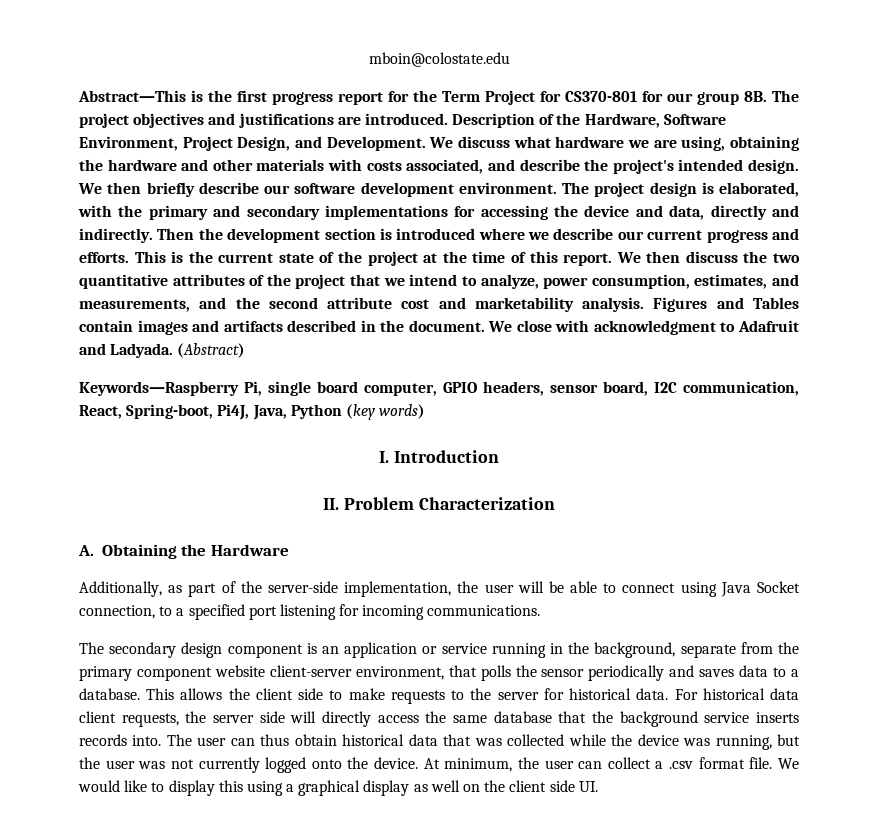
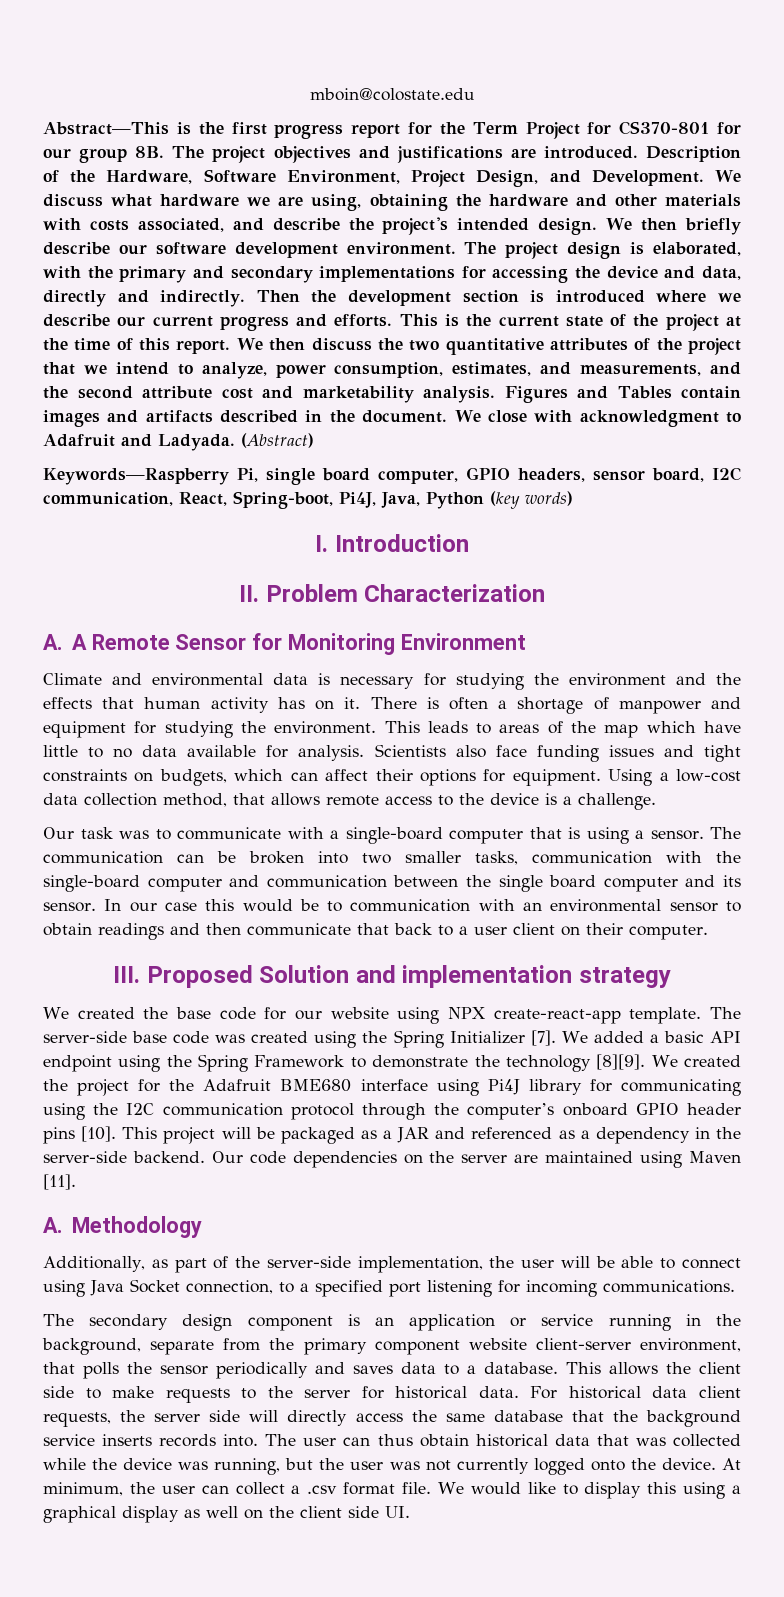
[101,544,289,559] Obtaining the Hardware -> [71,633,526,655] [43,673,741,690] [43,697,741,714] [43,721,741,738] [43,744,742,762] [43,769,741,786] [43,793,656,810] [43,827,741,844] [43,851,741,865] [43,875,742,892] [43,899,741,912] [43,923,708,940] [113,965,671,988] [43,1007,741,1024] [43,1030,741,1048] [43,1054,742,1072] [43,1079,741,1096] [43,1103,742,1120] [43,1126,741,1144] [43,1151,741,1168] [43,1174,76,1190] [43,1216,202,1238] A Remote Sensor for Monitoring Environment // Climate and environmental data is necessary for studying the environment and the effects that human activity has on it. There is often a shortage of manpower and equipment for studying the environment. This leads to areas of the map which have little to no data available for analysis. Scientists also face funding issues and tight constraints on budgets, which can affect their options for equipment. Using a low-cost data collection method, that allows remote access to the device is a challenge. // Our task was to communicate with a single-board computer that is using a sensor. The communication can be broken into two smaller tasks, communication with the single-board computer and communication between the single board computer and its sensor. In our case this would be to communication with an environmental sensor to obtain readings and then communicate that back to a user client on their computer. // III. Proposed Solution and implementation strategy // We created the base code for our website using NPX create-react-app template. The server-side base code was created using the Spring Initializer [7]. We added a basic API endpoint using the Spring Framework to demonstrate the technology [8][9]. We created the project for the Adafruit BME680 interface using Pi4J library for communicating using the I2C communication protocol through the computer’s onboard GPIO header pins [10]. This project will be packaged as a JAR and referenced as a dependency in the server-side backend. Our code dependencies on the server are maintained using Maven [11]. // A. Methodology

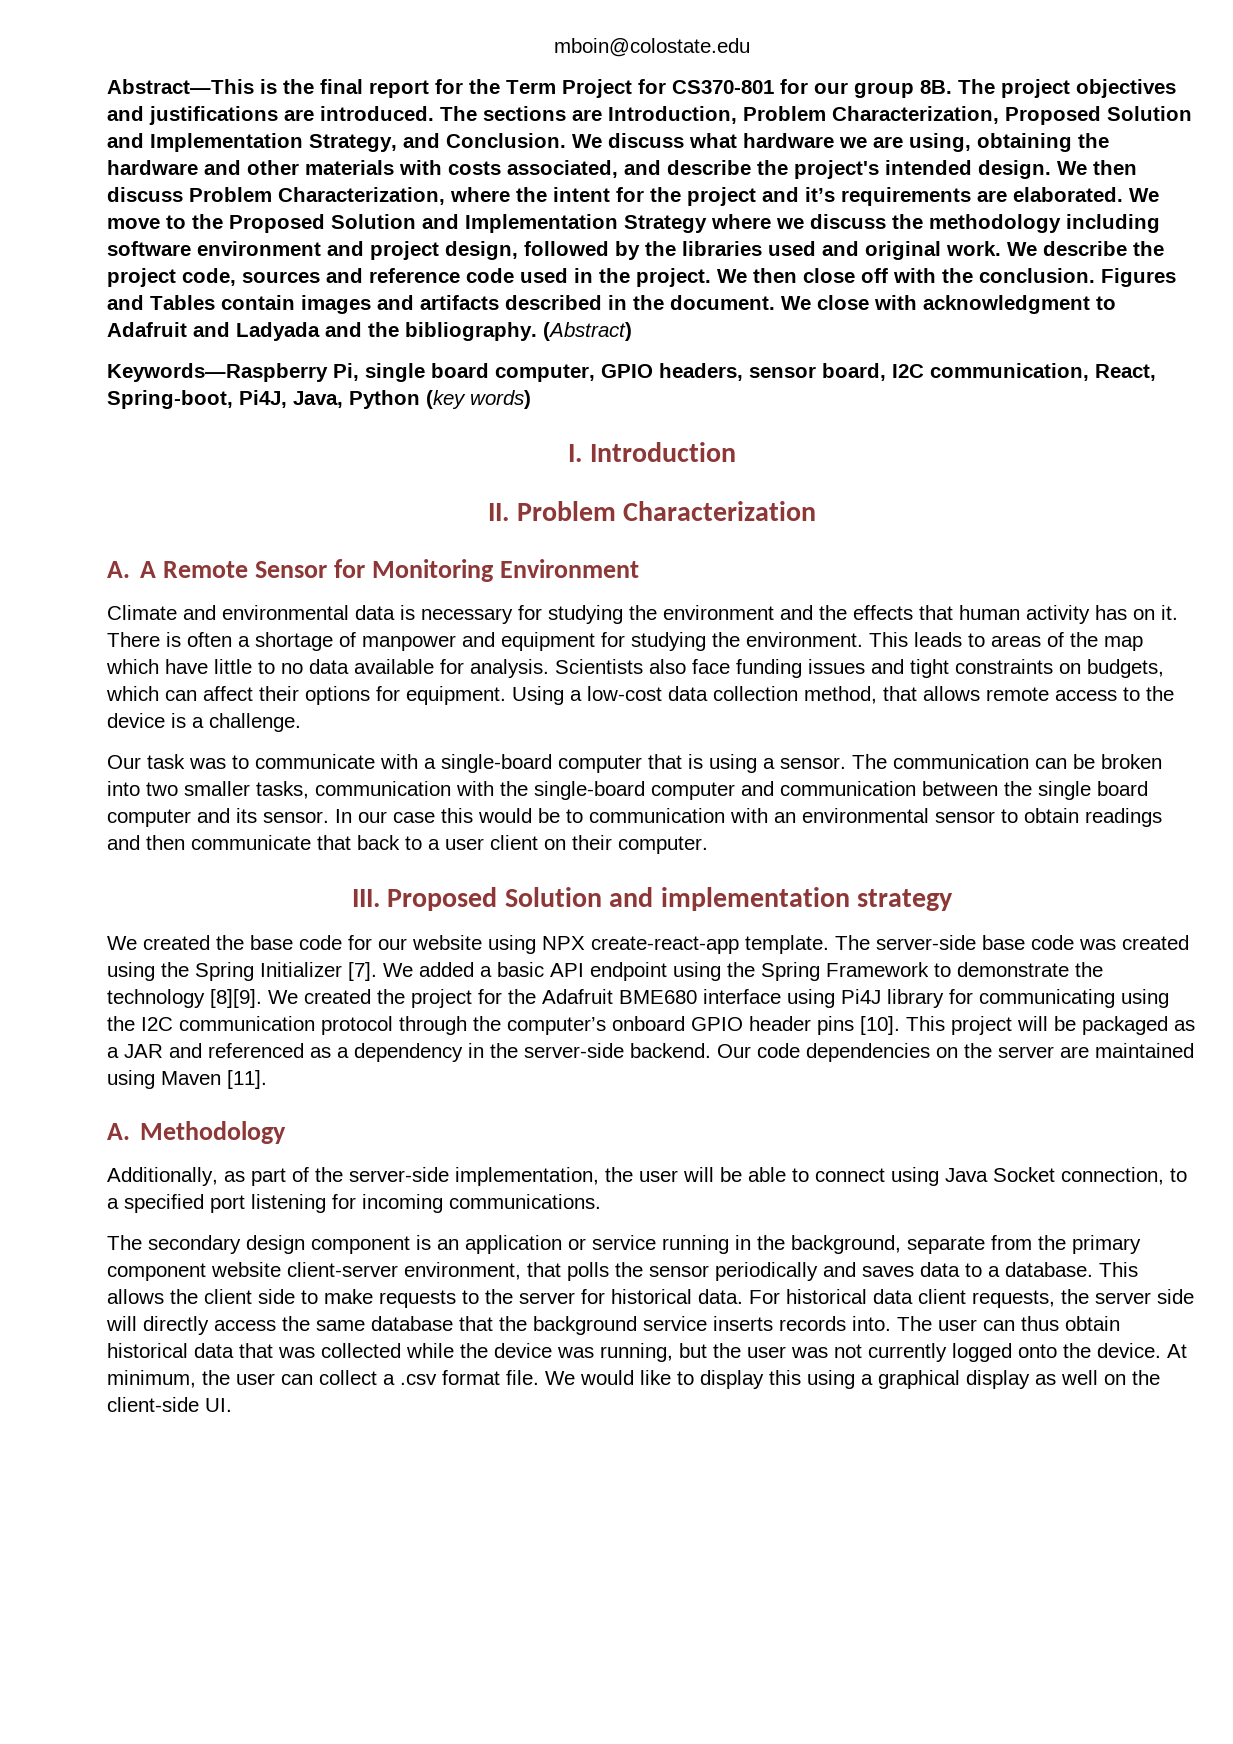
[231,122,344,139] first progress -> [320,79,363,94] final
[646,146,742,162] [43,169,704,187] Description of the Hardware, Software Environment, Project Design, and Development. -> [440,106,1192,125] [107,133,566,152] The sections are Introduction, Problem Characterization, Proposed Solution and Implementation Strategy, and Conclusion.
[685,218,742,235] [43,242,742,259] [43,266,741,283] [43,290,741,307] [43,314,742,331] [43,338,742,355] [43,362,741,379] [43,386,496,403] briefly describe our software development environment. The project design is elaborated, with the primary and secondary implementations for accessing the device and data, directly and indirectly. Then the development section is introduced where we describe our current progress and efforts. This is the current state of the project at the time of this report. We then discuss the two quantitative attributes of the project that we intend to analyze, power consumption, estimates, and measurements, and the second attribute cost and marketability analysis. -> [107,187,1159,206] [107,214,1160,233] [107,241,1164,260] [107,268,1095,287] discuss Problem Characterization, where the intent for the project and it’s requirements are elaborated. We move to the Proposed Solution and Implementation Strategy where we discuss the methodology including software environment and project design, followed by the libraries used and original work. We describe the project code, sources and reference code used in the project. We then close off with the conclusion.
[158,434,235,451] Ladyada. -> [236,322,537,341] Ladyada and the bibliography.
[300,1506,379,1518] client side -> [107,1397,199,1412] client-side

